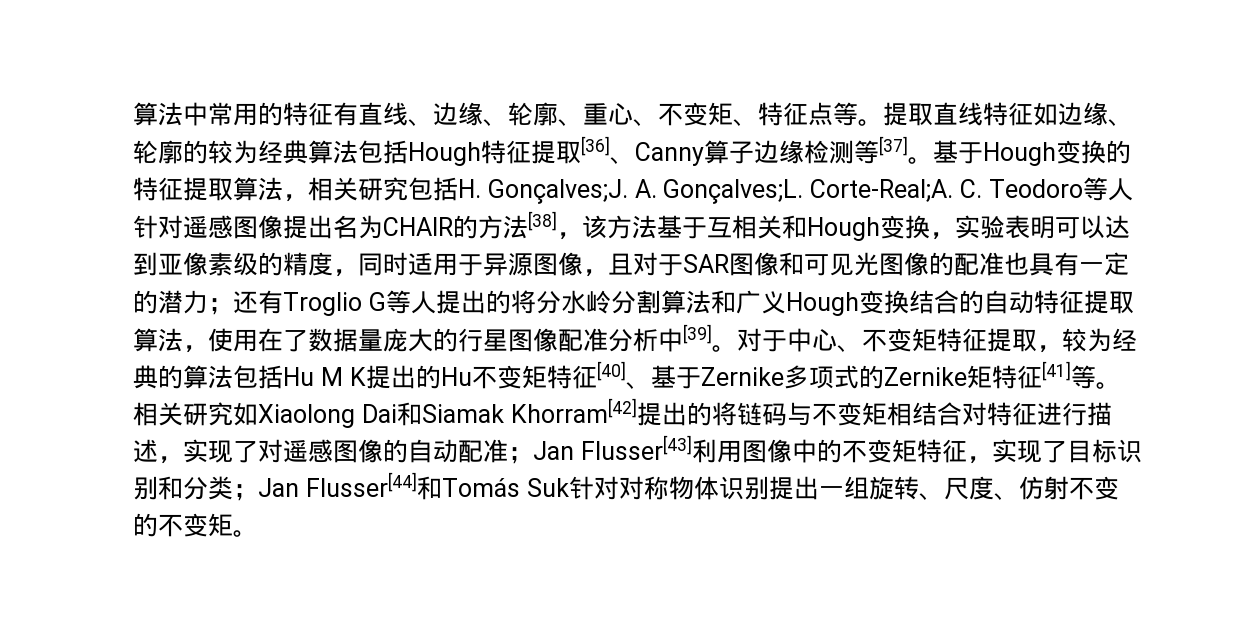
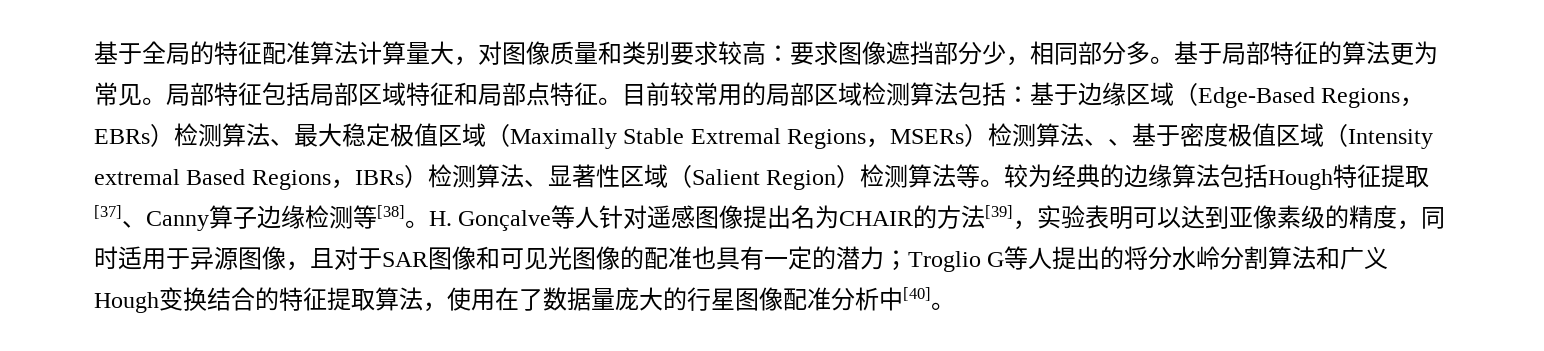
[133,102,1133,126] [133,140,308,164] 算法中常用的特征有直线、边缘、轮廓、重心、不变矩、特征点等。提取直线特征如边缘、轮廓的较为经典 -> [94,41,1438,66] [94,82,1425,108] [94,123,1434,149] [94,164,1173,190] 基于全局的特征配准算法计算量大，对图像质量和类别要求较高：要求图像遮挡部分少，相同部分多。基于局部特征的算法更为常见。局部特征包括局部区域特征和局部点特征。目前较常用的局部区域检测算法包括：基于边缘区域（Edge-Based Regions，EBRs）检测算法、最大稳定极值区域（Maximally Stable Extremal Regions，MSERs）检测算法、、基于密度极值区域（Intensity extremal Based Regions，IBRs）检测算法、显著性区域（Salient Region）检测算法等。较为经典的边缘
[581,136,610,156] [36] -> [94,205,122,219] [37]
[879,136,908,156] [908,140,1131,166] [133,177,1083,204] [37]。基于Hough变换的特征提取算法，相关研究包括H. Gonçalves;J. A. Gonçalves;L. Corte-Real;A. C. Teodoro -> [377,205,405,219] [405,210,552,231] [38]。H. Gonçalve
[528,211,557,231] [557,215,930,241] [38]，该方法基于互相关和Hough变换 -> [985,205,1014,219] [39]
[233,290,283,314] 还有 -> (908, 260) none
[983,290,1034,314] 自动 -> (279, 299) none
[683,324,712,344] [712,328,1137,353] [133,361,626,389] [625,361,1121,389] [133,398,1112,428] [133,435,1142,464] [133,472,1119,501] [133,513,233,537] [39]。对于中心、不变矩特征提取，较为经典的算法包括Hu M K提出的Hu不变矩特征[40]、基于Zernike多项式的Zernike矩特征[41]等。相关研究如Xiaolong Dai和Siamak Khorram[42]提出的将链码与不变矩相结合对特征进行描述，实现了对遥感图像的自动配准；Jan Flusser[43]利用图像中的不变矩特征，实现了目标识别和分类；Jan Flusser[44]和Tomás Suk针对对称物体识别提出一组旋转、尺度、仿射不变的不变矩 -> [903,287,931,301] [40]

